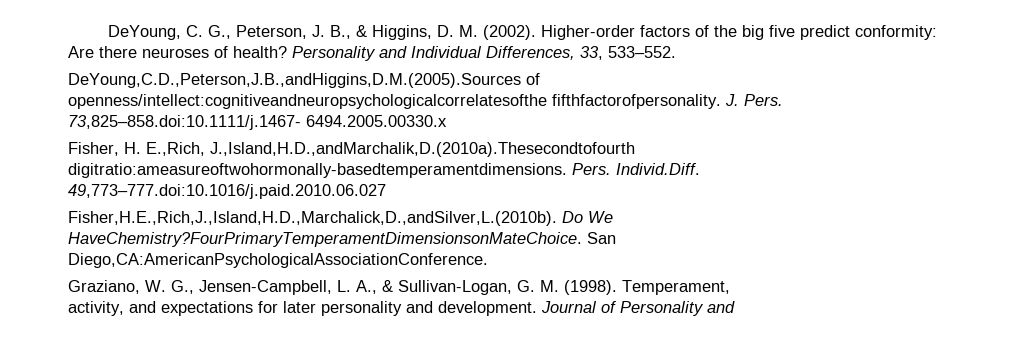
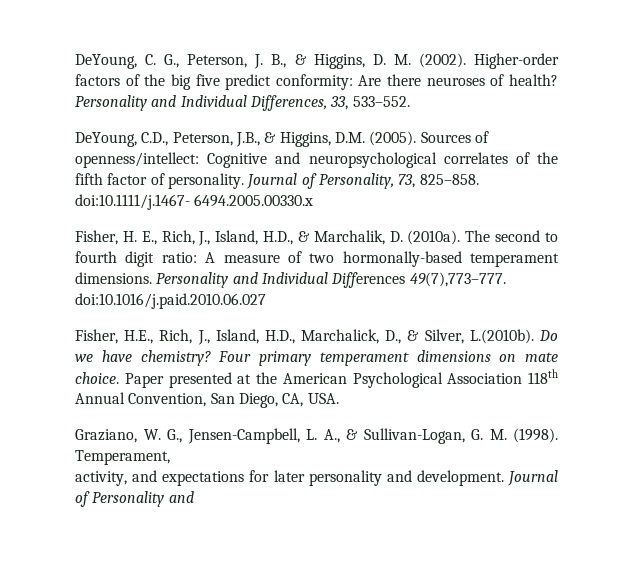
[68,73,540,88] [68,94,783,109] [68,115,447,130] [68,142,635,157] [68,163,700,178] [68,184,386,199] [68,211,613,226] [68,232,616,247] [68,253,488,268] DeYoung,C.D.,Peterson,J.B.,andHiggins,D.M.(2005).Sources of openness/intellect:cognitiveandneuropsychologicalcorrelatesofthe fifthfactorofpersonality. J. Pers. 73,825–858.doi:10.1111/j.1467- 6494.2005.00330.x // Fisher, H. E.,Rich, J.,Island,H.D.,andMarchalik,D.(2010a).Thesecondtofourth digitratio:ameasureoftwohormonally-basedtemperamentdimensions. Pers. Individ.Diff. 49,773–777.doi:10.1016/j.paid.2010.06.027 // Fisher,H.E.,Rich,J.,Island,H.D.,Marchalick,D.,andSilver,L.(2010b). Do We HaveChemistry?FourPrimaryTemperamentDimensionsonMateChoice. San Diego,CA:AmericanPsychologicalAssociationConference. -> [75,131,489,147] [75,152,559,168] [75,173,479,189] [75,194,314,210] [75,230,559,246] [75,251,559,267] [75,272,506,288] [75,293,266,309] [75,329,558,345] [75,350,558,366] [75,369,558,388] [75,392,339,408] DeYoung, C.D., Peterson, J.B., & Higgins, D.M. (2005). Sources of openness/intellect: Cognitive and neuropsychological correlates of the fifth factor of personality. Journal of Personality, 73, 825–858. doi:10.1111/j.1467- 6494.2005.00330.x // Fisher, H. E., Rich, J., Island, H.D., & Marchalik, D. (2010a). The second to fourth digit ratio: A measure of two hormonally-based temperament dimensions. Personality and Individual Differences 49(7),773–777. doi:10.1016/j.paid.2010.06.027 // Fisher, H.E., Rich, J., Island, H.D., Marchalick, D., & Silver, L.(2010b). Do we have chemistry? Four primary temperament dimensions on mate choice. Paper presented at the American Psychological Association 118th Annual Convention, San Diego, CA, USA.

